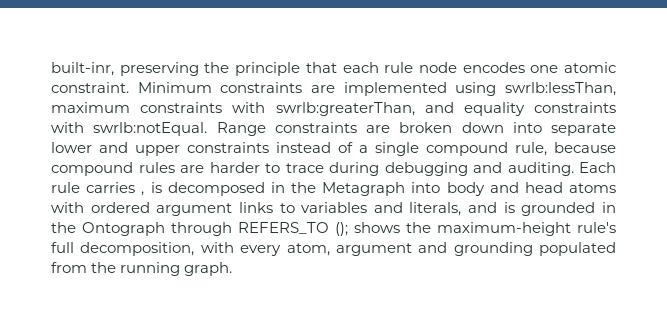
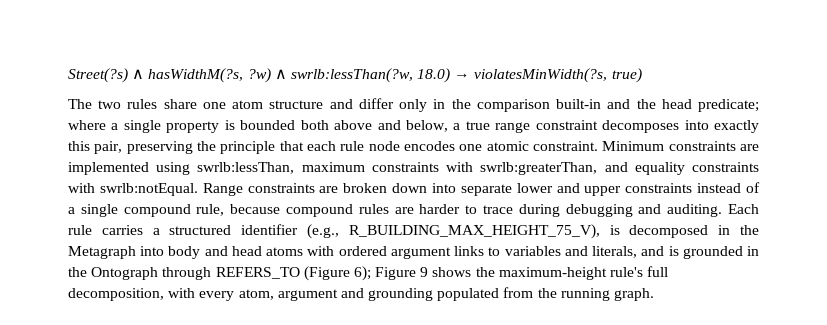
[51,62,114,76] built-inr, -> [68,68,642,83] [68,98,760,112] [68,120,759,133] [68,141,123,154] Street(?s) ∧ hasWidthM(?s, ?w) ∧ swrlb:lessThan(?w, 18.0) → violatesMinWidth(?s, true) // The two rules share one atom structure and differ only in the comparison built-in and the head predicate; where a single property is bounded both above and below, a true range constraint decomposes into exactly this pair,
[141,191,145,196] , -> [152,224,600,239] a structured identifier (e.g., R_BUILDING_MAX_HEIGHT_75_V),
[335,222,348,236] (); -> [303,266,429,281] (Figure 6); Figure 9

